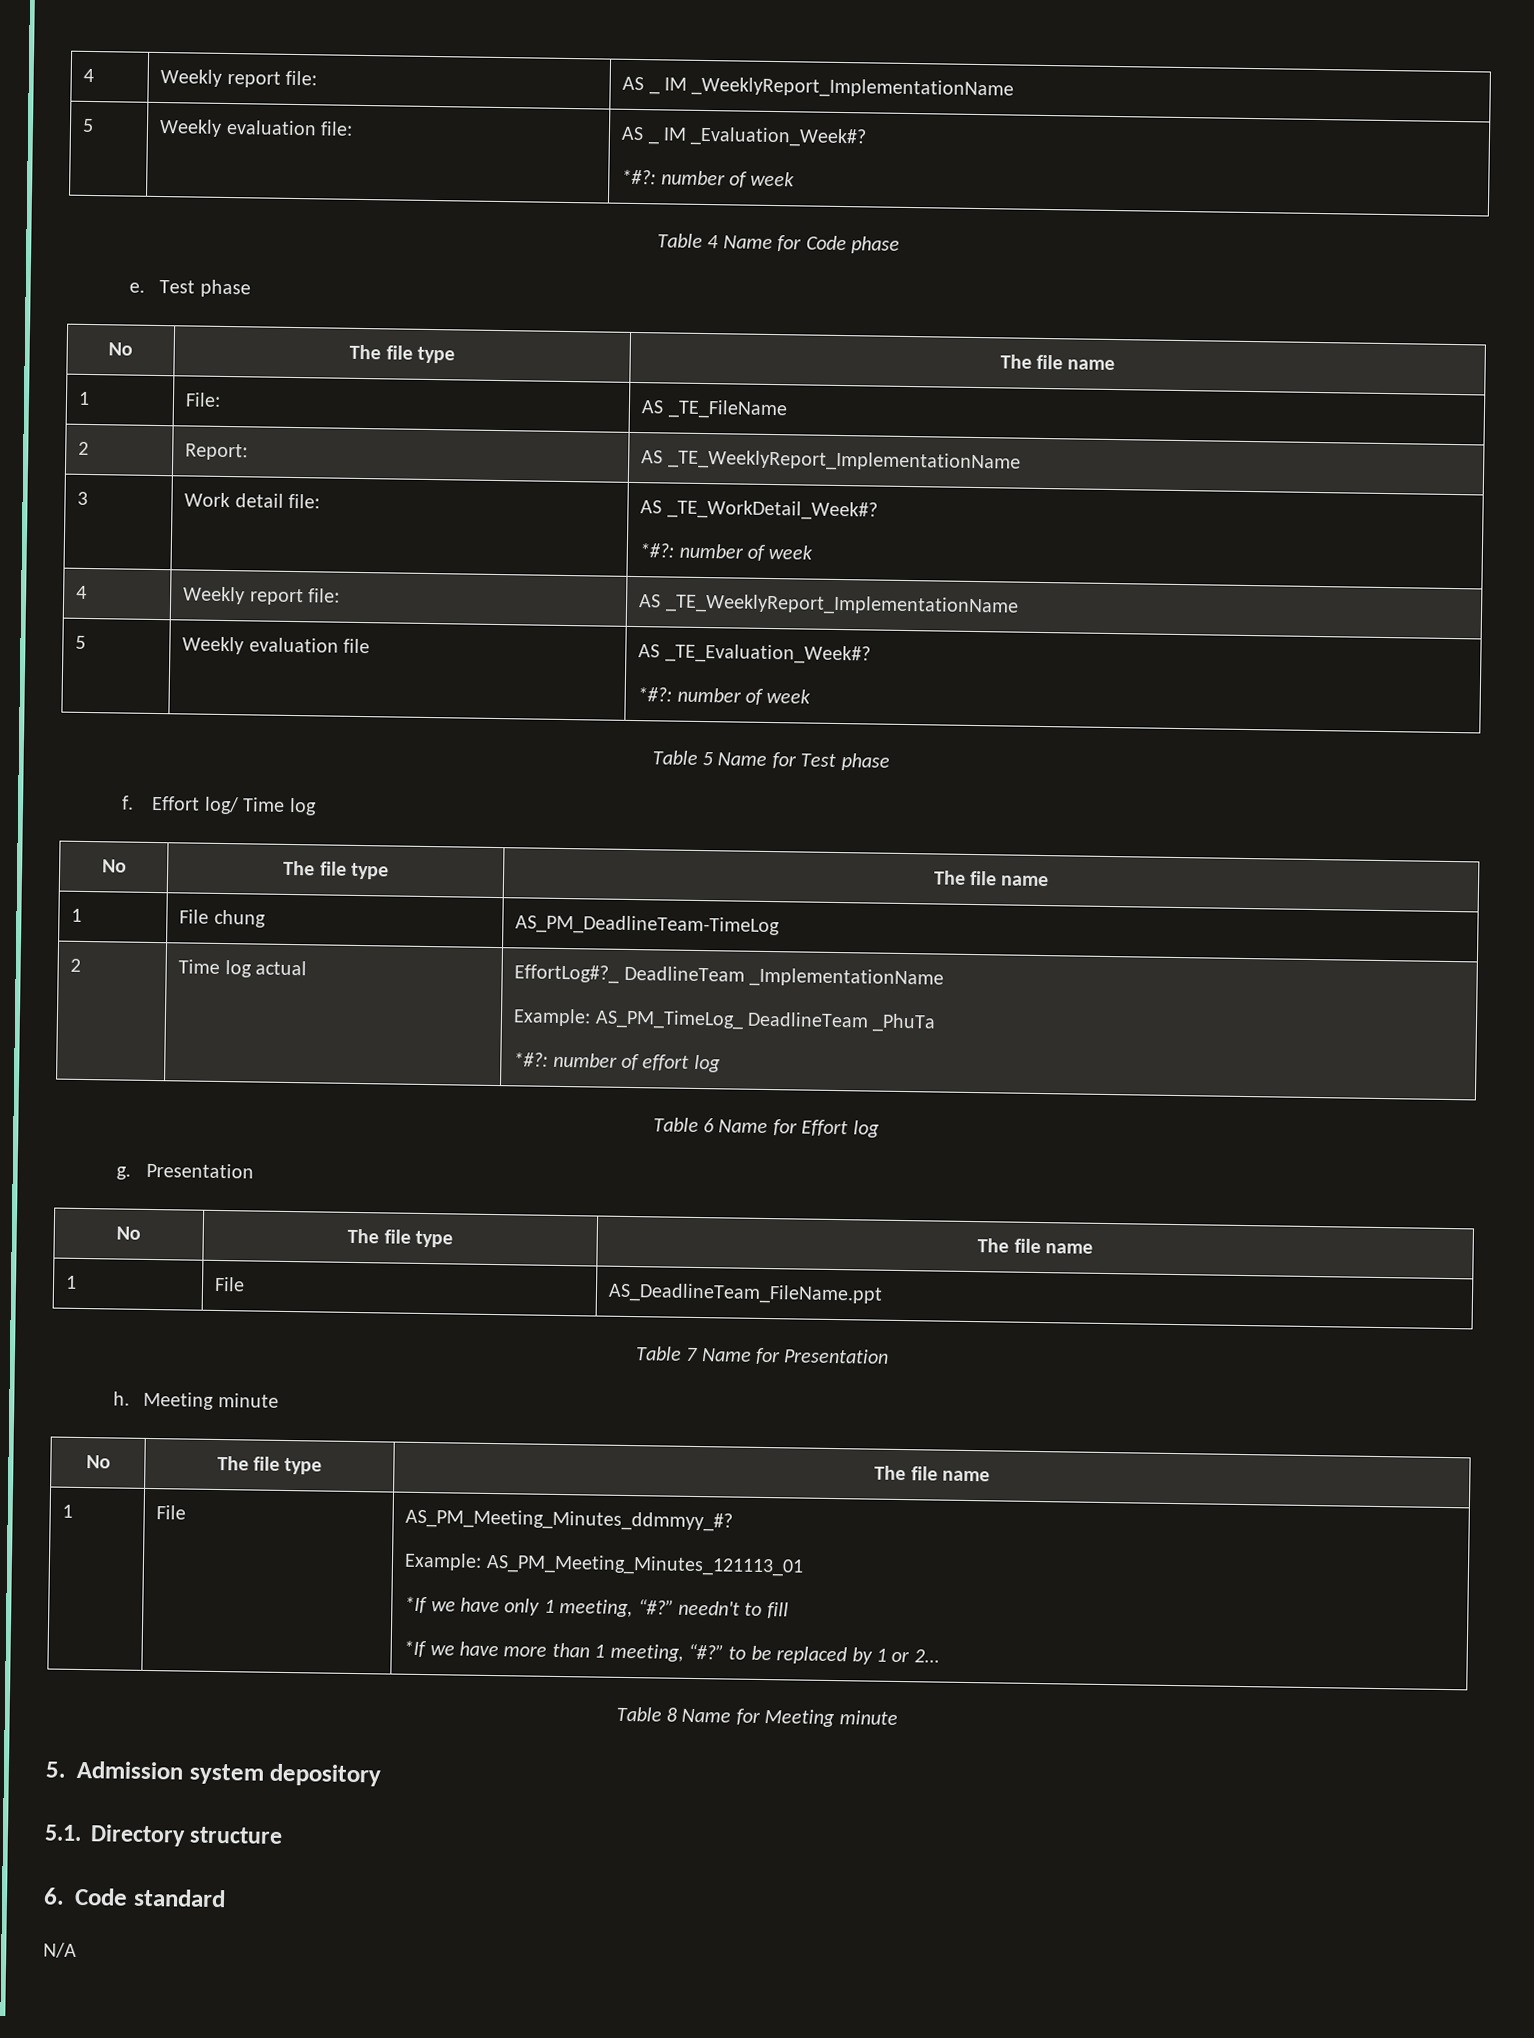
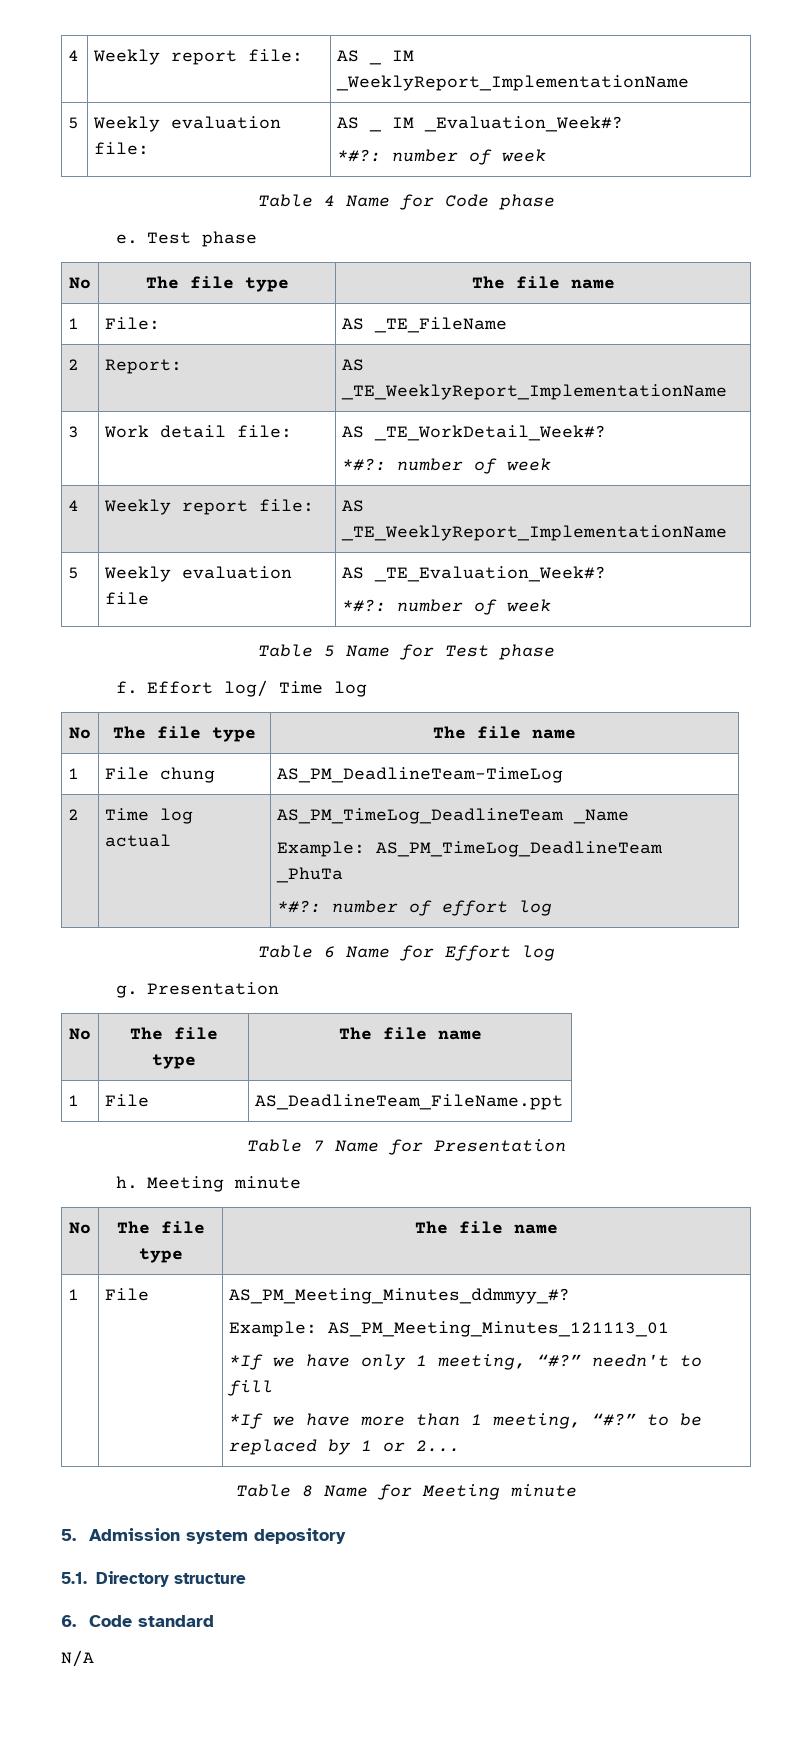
[514,964,944,989] [513,1008,869,1030] EffortLog#?_ DeadlineTeam _ImplementationName // Example: AS_PM_TimeLog_ DeadlineTeam -> [277,808,630,824] [277,841,664,857] AS_PM_TimeLog_DeadlineTeam _Name // Example: AS_PM_TimeLog_DeadlineTeam

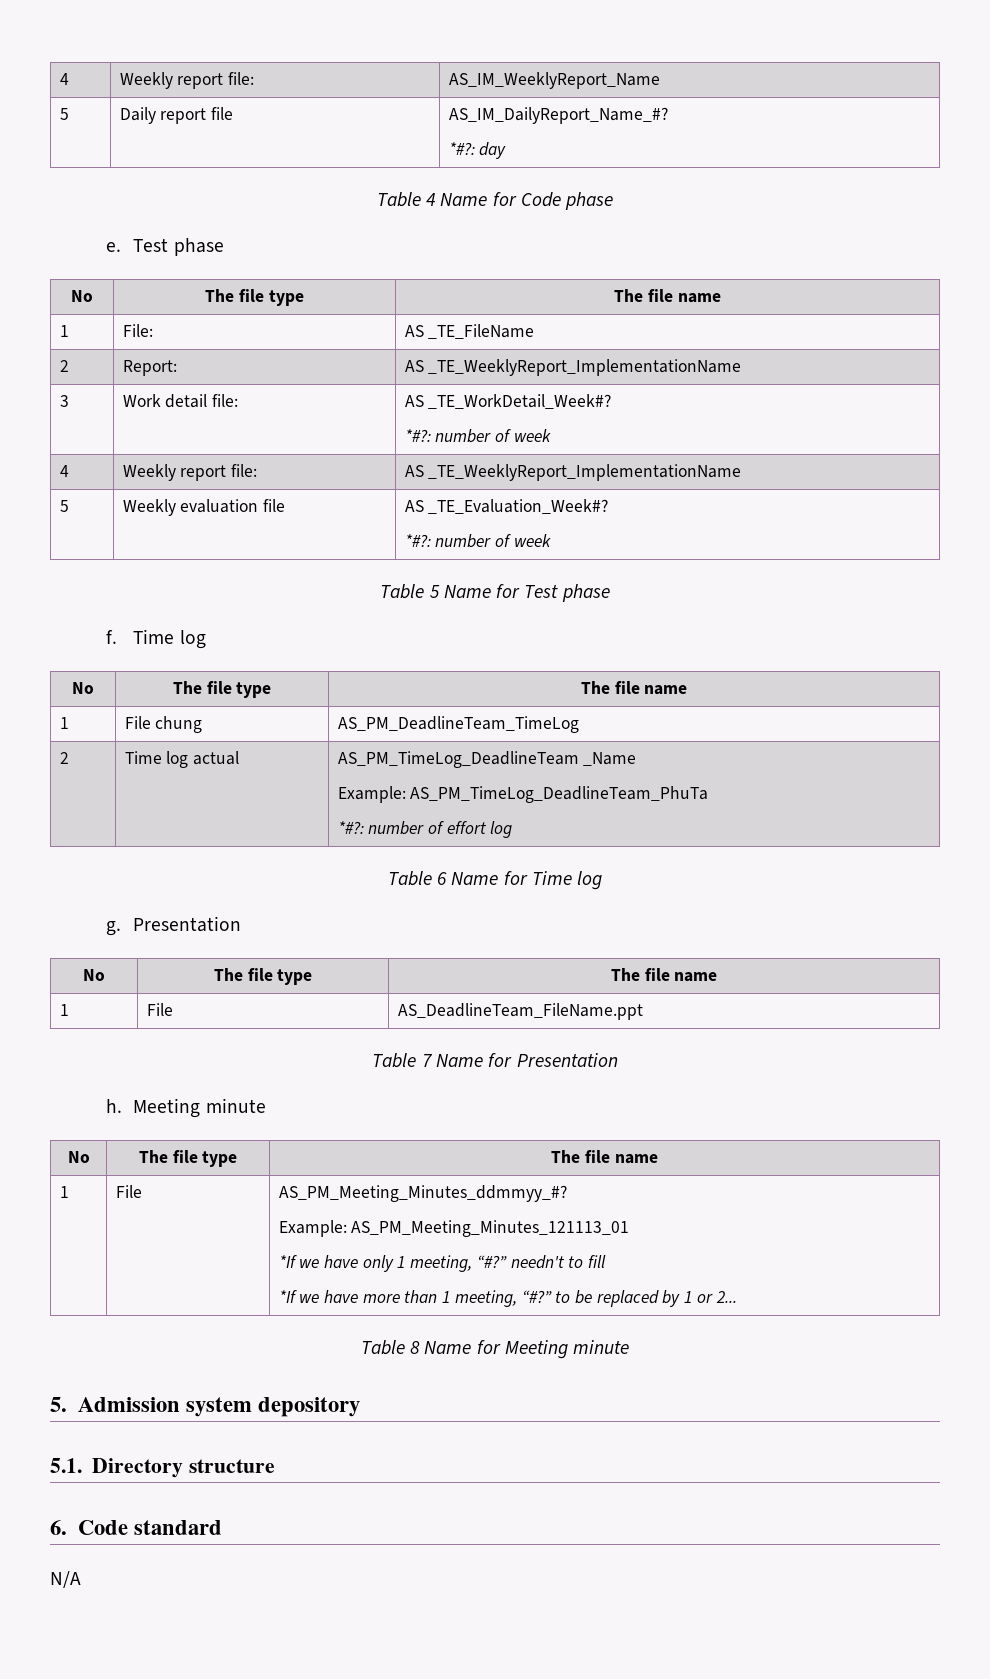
[68,50,80,61] [93,49,304,65] [337,50,383,65] [392,50,415,61] [336,75,690,91] [68,117,80,129] [93,116,282,132] [94,142,150,155] [337,117,383,132] [392,116,624,132] [337,149,547,165] 4 | Weekly report file: | AS _ IM _WeeklyReport_ImplementationName // 5 | Weekly evaluation file: | AS _ IM _Evaluation_Week#? // *#?: number of week -> [59,73,69,85] [119,72,254,89] [448,72,660,89] [59,108,69,120] [119,107,233,124] [448,107,668,124] [448,142,507,159] 4 | Weekly report file: | AS_IM_WeeklyReport_Name // 5 | Daily report file | AS_IM_DailyReport_Name_#? // *#?: day
[147,680,269,697] Effort log/ -> (117, 637) none
[277,767,564,783] AS_PM_DeadlineTeam-TimeLog -> [337,716,579,733] AS_PM_DeadlineTeam_TimeLog
[376,841,664,857] [276,867,344,883] AS_PM_TimeLog_DeadlineTeam _PhuTa -> [410,786,709,803] AS_PM_TimeLog_DeadlineTeam_PhuTa
[444,945,511,961] Effort -> [531,871,572,885] Time

